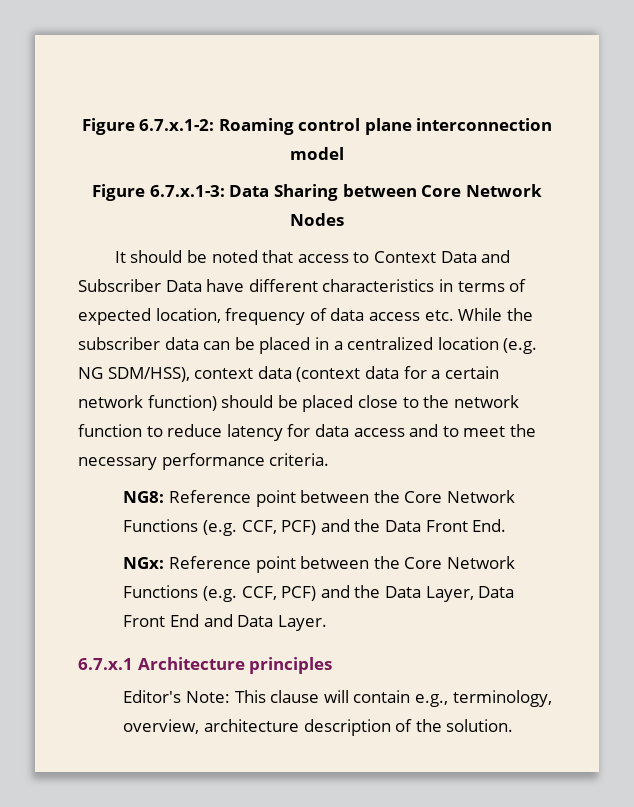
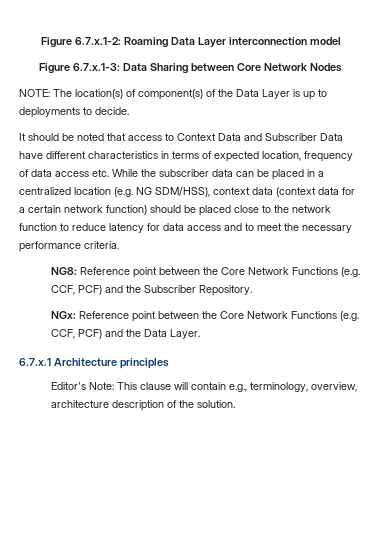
[298,118,412,135] control plane -> [170,37,226,48] Data Layer
(344, 219) none -> [19,89,327,100] [19,107,129,118] // NOTE: The location(s) of component(s) of the Data Layer is up to deployments to decide.
[384,519,507,532] Data Front End. -> [144,285,253,296] Subscriber Repository.
[425,586,515,602] [123,614,274,627] Layer, Data Front End and Data -> (168, 333) none

